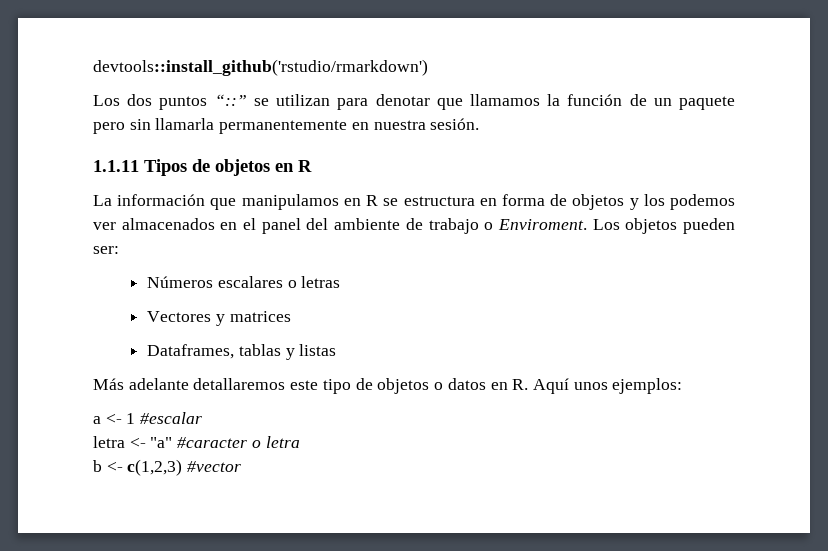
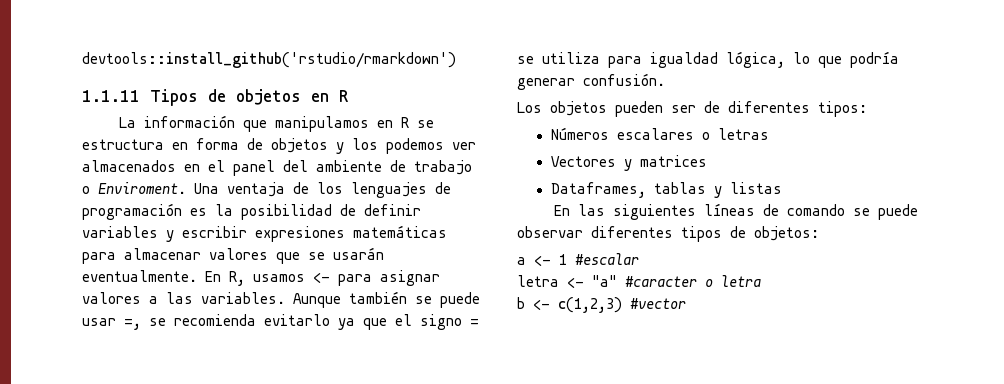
[93,94,735,110] [93,118,480,134] // Los dos puntos “::” se utilizan para denotar que llamamos la función de un paquete pero sin llamarla permanentemente en nuestra sesión. -> (456, 60) none
[592,218,735,234] [93,246,119,254] Los objetos pueden ser: -> [194,182,451,198] [82,203,421,220] [82,225,447,242] [82,247,384,264] [82,270,440,286] [82,291,480,308] [82,314,479,330] [517,51,899,68] [517,73,665,90] [517,101,867,117] Una ventaja de los lenguajes de programación es la posibilidad de definir variables y escribir expresiones matemáticas para almacenar valores que se usarán eventualmente. En R, usamos <- para asignar valores a las variables. Aunque también se puede usar =, se recomienda evitarlo ya que el signo = se utiliza para igualdad lógica, lo que podría generar confusión. // Los objetos pueden ser de diferentes tipos:
[93,378,683,394] Más adelante detallaremos este tipo de objetos o datos en R. Aquí unos ejemplos: -> [554,203,919,220] [517,226,819,242] En las siguientes líneas de comando se puede observar diferentes tipos de objetos:

